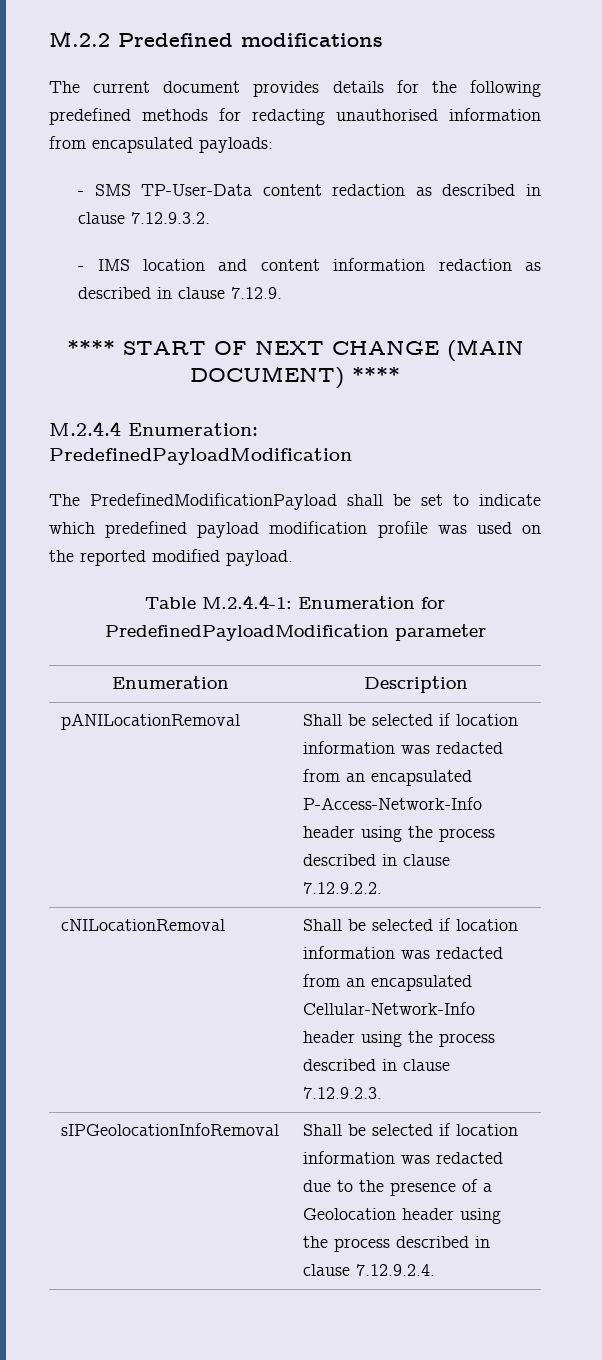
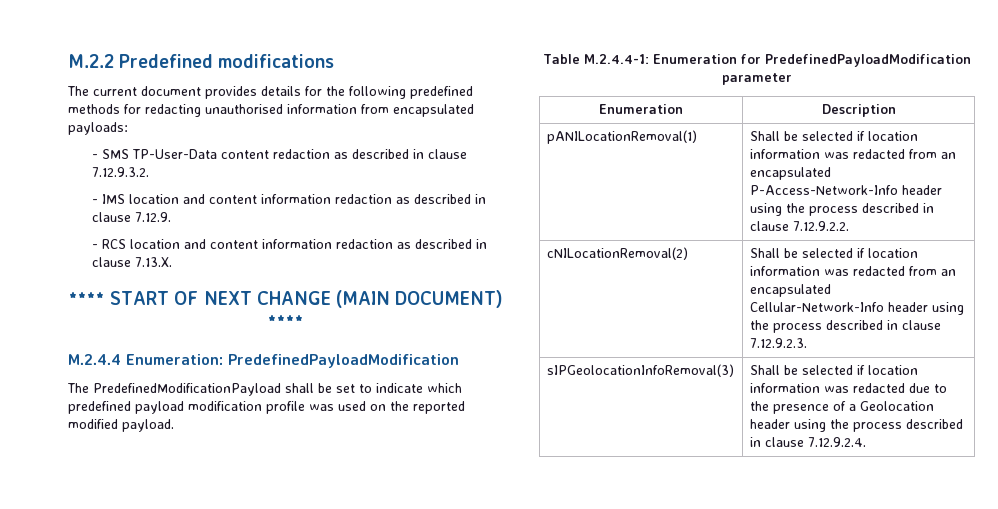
(283, 293) none -> [91,239,487,249] [91,257,172,267] // - RCS location and content information redaction as described in clause 7.13.X.
[60,713,240,730] pANILocationRemoval -> [546,130,697,144] pANILocationRemoval(1)
[60,919,225,931] cNILocationRemoval -> [546,247,688,260] cNILocationRemoval(2)
[60,1123,279,1136] sIPGeolocationInfoRemoval -> [546,364,734,377] sIPGeolocationInfoRemoval(3)

